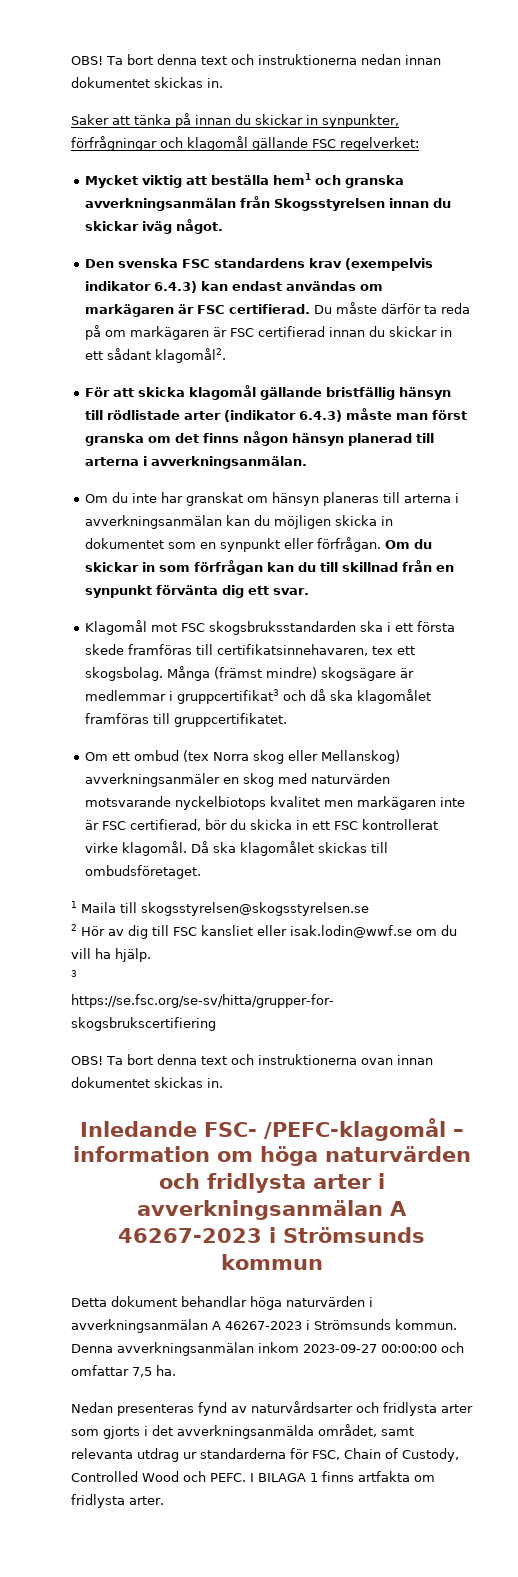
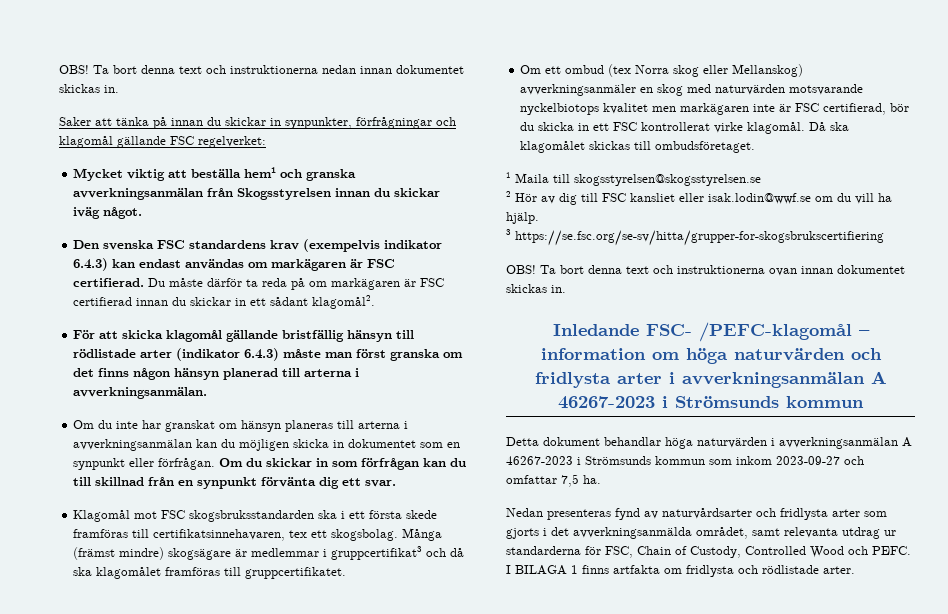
[395,1319,457,1330] [71,1342,254,1356] kommun. Denna avverkningsanmälan -> [655,456,732,465] kommun som
[381,1344,437,1353] 00:00:00 -> (840, 460) none
(125, 1501) none -> [738,565,819,574] och rödlistade

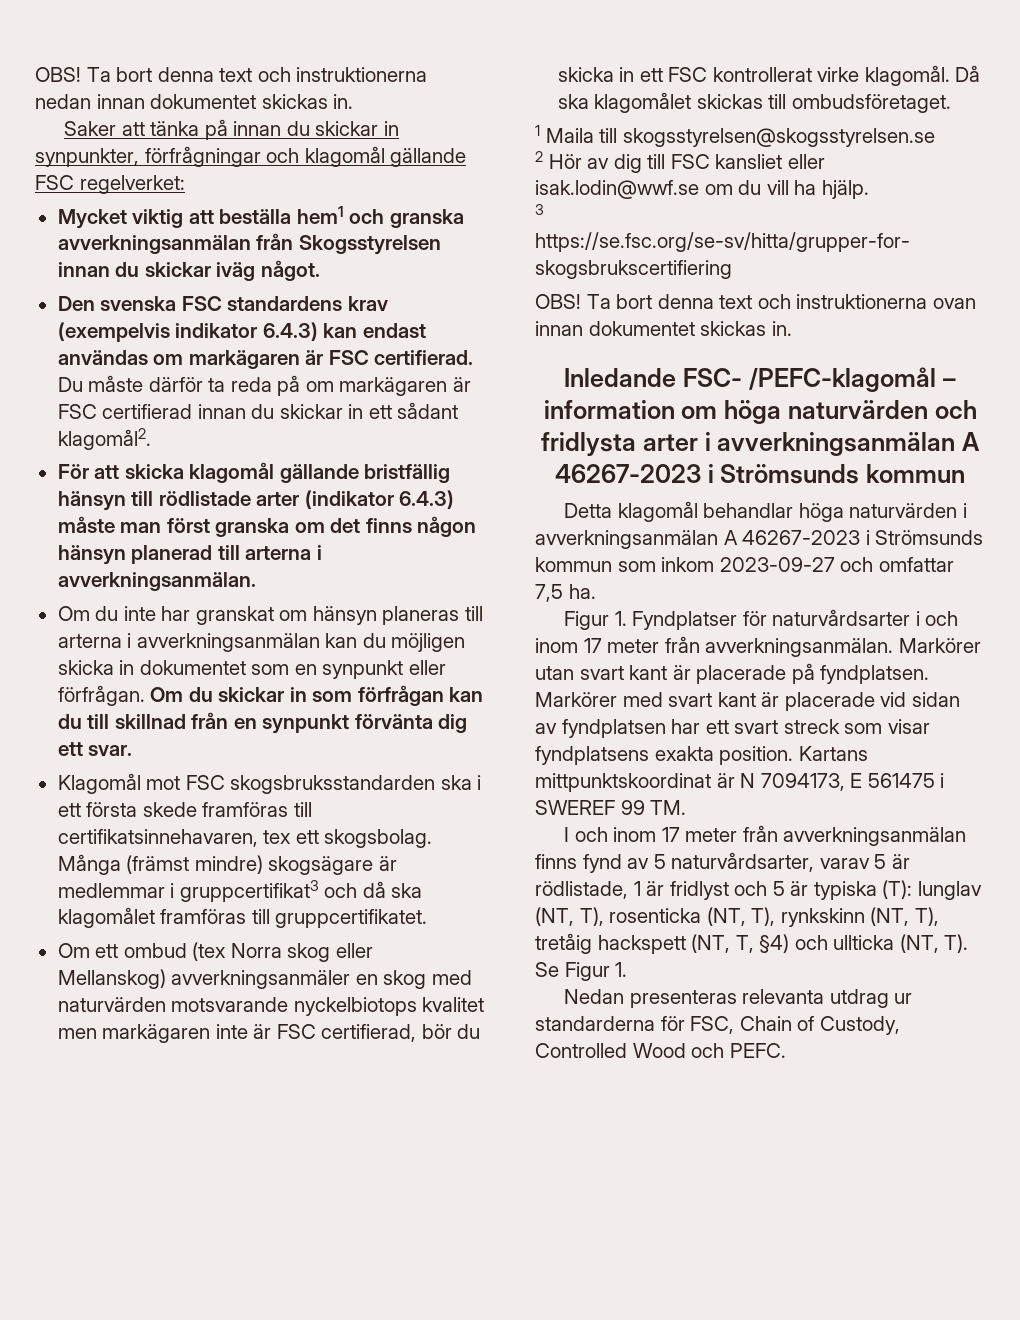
[543,437,600,446] dokument -> [617,501,698,522] klagomål
[506,508,887,520] [506,527,780,539] Nedan presenteras fynd av naturvårdsarter och fridlysta arter som gjorts i det avverkningsanmälda området, samt -> [564,609,959,630] [535,636,981,657] [535,663,930,684] [535,692,960,711] [535,719,930,738] [535,746,868,765] [535,773,945,792] [535,800,687,815] [564,825,967,846] [535,852,910,873] [535,880,982,900] [535,907,939,927] [535,933,969,954] [535,962,628,981] [564,989,737,1008] Figur 1. Fyndplatser för naturvårdsarter i och inom 17 meter från avverkningsanmälan. Markörer utan svart kant är placerade på fyndplatsen. Markörer med svart kant är placerade vid sidan av fyndplatsen har ett svart streck som visar fyndplatsens exakta position. Kartans mittpunktskoordinat är N 7094173, E 561475 i SWEREF 99 TM. // I och inom 17 meter från avverkningsanmälan finns fynd av 5 naturvårdsarter, varav 5 är rödlistade, 1 är fridlyst och 5 är typiska (T): lunglav (NT, T), rosenticka (NT, T), rynkskinn (NT, T), tretåig hackspett (NT, T, §4) och ullticka (NT, T). Se Figur 1. // Nedan presenteras
[506,565,855,577] I BILAGA 1 finns artfakta om fridlysta och rödlistade arter. -> (786, 1050) none

